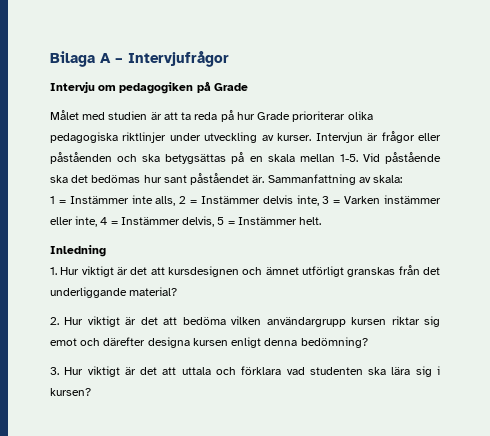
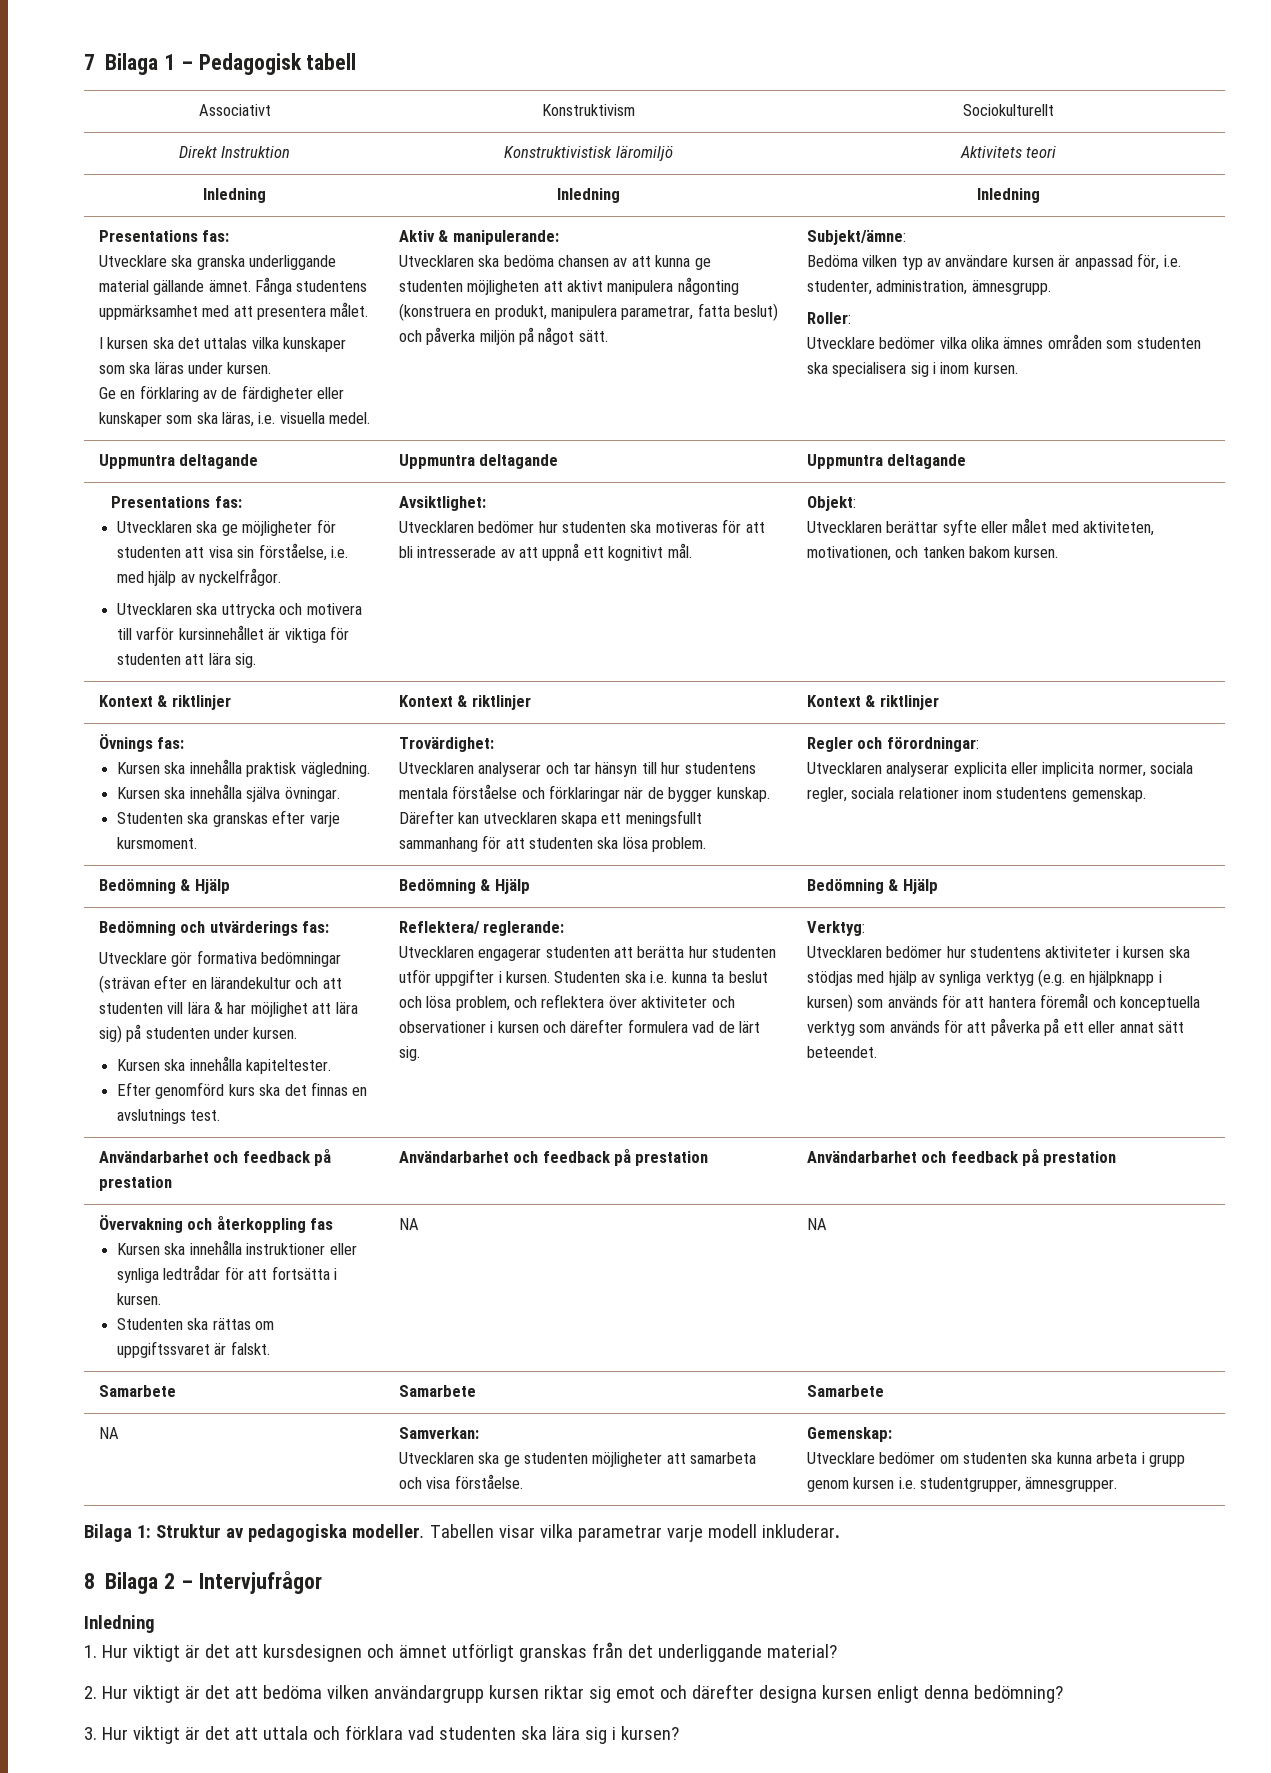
[50,51,229,67] [50,81,248,94] [50,110,373,122] [50,131,441,143] [50,152,441,164] [50,173,403,185] [50,195,442,206] [50,216,322,227] Bilaga A – Intervjufrågor // Intervju om pedagogiken på Grade // Målet med studien är att ta reda på hur Grade prioriterar olika pedagogiska riktlinjer under utveckling av kurser. Intervjun är frågor eller påståenden och ska betygsättas på en skala mellan 1-5. Vid påstående ska det bedömas hur sant påståendet är. Sammanfattning av skala: // 1 = Instämmer inte alls, 2 = Instämmer delvis inte, 3 = Varken instämmer eller inte, 4 = Instämmer delvis, 5 = Instämmer helt. -> [84,53,357,75] [198,104,271,116] [542,104,635,116] [963,104,1054,116] [178,146,291,158] [504,146,673,161] [959,146,1057,158] [203,188,266,203] [557,188,620,203] [977,188,1040,203] [98,230,230,242] [98,255,336,270] [98,277,368,295] [98,302,369,320] [98,337,347,352] [98,362,272,374] [98,385,345,402] [98,412,371,427] [398,230,559,245] [398,255,711,270] [398,277,739,295] [398,303,779,321] [398,327,608,345] [806,230,906,245] [806,253,1181,270] [806,280,1051,295] [806,312,851,324] [806,334,1201,349] [806,362,1018,377] [98,454,259,469] [398,454,559,469] [806,454,967,469] [111,496,242,508] [116,519,336,536] [116,543,349,561] [116,568,282,586] [116,603,362,618] [116,625,350,643] [116,653,257,668] [398,496,486,511] [398,519,765,533] [398,543,692,561] [806,496,856,511] [806,518,1155,536] [806,546,1059,561] [98,695,231,710] [398,695,531,710] [806,695,939,710] [98,734,185,752] [116,759,370,777] [116,784,340,802] [116,810,340,827] [116,837,197,849] [398,737,494,752] [398,762,756,777] [398,784,770,802] [398,810,702,827] [398,835,707,852] [806,737,979,752] [806,762,1194,777] [806,787,1146,802] [98,879,230,894] [398,879,530,894] [806,879,938,894] [98,921,329,936] [98,950,341,967] [98,975,342,993] [98,1002,358,1017] [98,1024,298,1043] [116,1056,332,1074] [116,1082,368,1099] [116,1109,221,1124] [398,921,565,936] [398,946,777,961] [398,969,768,986] [398,994,735,1011] [398,1019,761,1033] [398,1046,420,1061] [806,921,865,936] [806,946,1190,958] [806,969,1162,987] [806,993,1201,1012] [806,1018,1185,1036] [806,1046,877,1058] [98,1149,331,1166] [98,1176,172,1191] [398,1149,709,1166] [806,1149,1117,1166] [98,1215,333,1233] [116,1240,357,1255] [116,1265,338,1283] [116,1293,161,1305] [116,1318,275,1330] [116,1341,270,1358] [398,1218,419,1230] [806,1218,827,1230] [98,1385,176,1397] [398,1385,476,1397] [806,1385,884,1397] [98,1427,119,1439] [398,1427,479,1439] [398,1452,757,1467] [398,1474,523,1489] [806,1427,892,1442] [806,1452,1186,1467] [806,1477,1118,1492] [84,1524,840,1542] [84,1571,322,1594] 7 Bilaga 1 – Pedagogisk tabell // Associativt | Konstruktivism | Sociokulturellt // Direkt Instruktion | Konstruktivistisk läromiljö | Aktivitets teori // Inledning | Inledning | Inledning // Presentations fas: // Utvecklare ska granska underliggande material gällande ämnet. Fånga studentens uppmärksamhet med att presentera målet. // I kursen ska det uttalas vilka kunskaper som ska läras under kursen. // Ge en förklaring av de färdigheter eller kunskaper som ska läras, i.e. visuella medel. | Aktiv & manipulerande: // Utvecklaren ska bedöma chansen av att kunna ge studenten möjligheten att aktivt manipulera någonting (konstruera en produkt, manipulera parametrar, fatta beslut) och påverka miljön på något sätt. | Subjekt/ämne: // Bedöma vilken typ av användare kursen är anpassad för, i.e. studenter, administration, ämnesgrupp. // Roller: // Utvecklare bedömer vilka olika ämnes områden som studenten ska specialisera sig i inom kursen. // Uppmuntra deltagande | Uppmuntra deltagande | Uppmuntra deltagande // Presentations fas: // Utvecklaren ska ge möjligheter för studenten att visa sin förståelse, i.e. med hjälp av nyckelfrågor. // Utvecklaren ska uttrycka och motivera till varför kursinnehållet är viktiga för studenten att lära sig. | Avsiktlighet: // Utvecklaren bedömer hur studenten ska motiveras för att bli intresserade av att uppnå ett kognitivt mål. | Objekt: // Utvecklaren berättar syfte eller målet med aktiviteten, motivationen, och tanken bakom kursen. // Kontext & riktlinjer | Kontext & riktlinjer | Kontext & riktlinjer // Övnings fas: // Kursen ska innehålla praktisk vägledning. // Kursen ska innehålla själva övningar. // Studenten ska granskas efter varje kursmoment. | Trovärdighet: // Utvecklaren analyserar och tar hänsyn till hur studentens mentala förståelse och förklaringar när de bygger kunskap. Därefter kan utvecklaren skapa ett meningsfullt sammanhang för att studenten ska lösa problem. | Regler och förordningar: // Utvecklaren analyserar explicita eller implicita normer, sociala regler, sociala relationer inom studentens gemenskap. // Bedömning & Hjälp | Bedömning & Hjälp | Bedömning & Hjälp // Bedömning och utvärderings fas: // Utvecklare gör formativa bedömningar (strävan efter en lärandekultur och att studenten vill lära & har möjlighet att lära sig) på studenten under kursen. // Kursen ska innehålla kapiteltester. // Efter genomförd kurs ska det finnas en avslutnings test. | Reflektera/ reglerande: // Utvecklaren engagerar studenten att berätta hur studenten utför uppgifter i kursen. Studenten ska i.e. kunna ta beslut och lösa problem, och reflektera över aktiviteter och observationer i kursen och därefter formulera vad de lärt sig. | Verktyg: // Utvecklaren bedömer hur studentens aktiviteter i kursen ska stödjas med hjälp av synliga verktyg (e.g. en hjälpknapp i kursen) som används för att hantera föremål och konceptuella verktyg som används för att påverka på ett eller annat sätt beteendet. // Användarbarhet och feedback på prestation | Användarbarhet och feedback på prestation | Användarbarhet och feedback på prestation // Övervakning och återkoppling fas // Kursen ska innehålla instruktioner eller synliga ledtrådar för att fortsätta i kursen. // Studenten ska rättas om uppgiftssvaret är falskt. | NA | NA // Samarbete | Samarbete | Samarbete // NA | Samverkan: // Utvecklaren ska ge studenten möjligheter att samarbeta och visa förståelse. | Gemenskap: // Utvecklare bedömer om studenten ska kunna arbeta i grupp genom kursen i.e. studentgrupper, ämnesgrupper. // Bilaga 1: Struktur av pedagogiska modeller. Tabellen visar vilka parametrar varje modell inkluderar. // 8 Bilaga 2 – Intervjufrågor

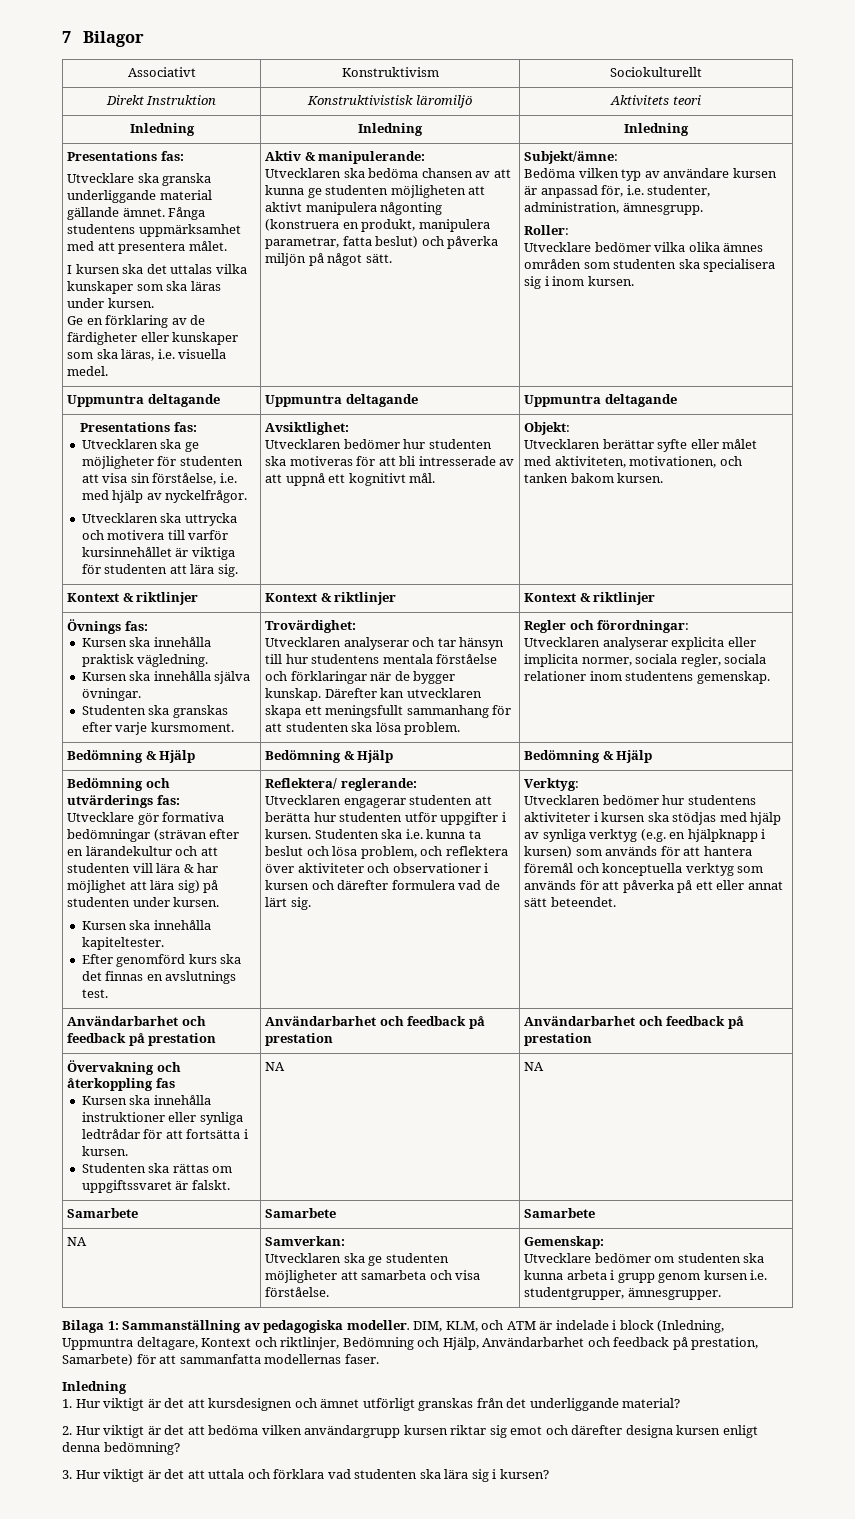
[105,53,357,75] Bilaga 1 – Pedagogisk tabell -> [83,31,145,47] Bilagor
[155,1524,221,1538] Struktur -> [122,1320,242,1333] Sammanställning
[429,1524,840,1542] [84,1571,322,1594] Tabellen visar vilka parametrar varje modell inkluderar. // 8 Bilaga 2 – Intervjufrågor -> [413,1320,725,1333] [62,1337,759,1350] [62,1354,379,1366] DIM, KLM, och ATM är indelade i block (Inledning, Uppmuntra deltagare, Kontext och riktlinjer, Bedömning och Hjälp, Användarbarhet och feedback på prestation, Samarbete) för att sammanfatta modellernas faser.

